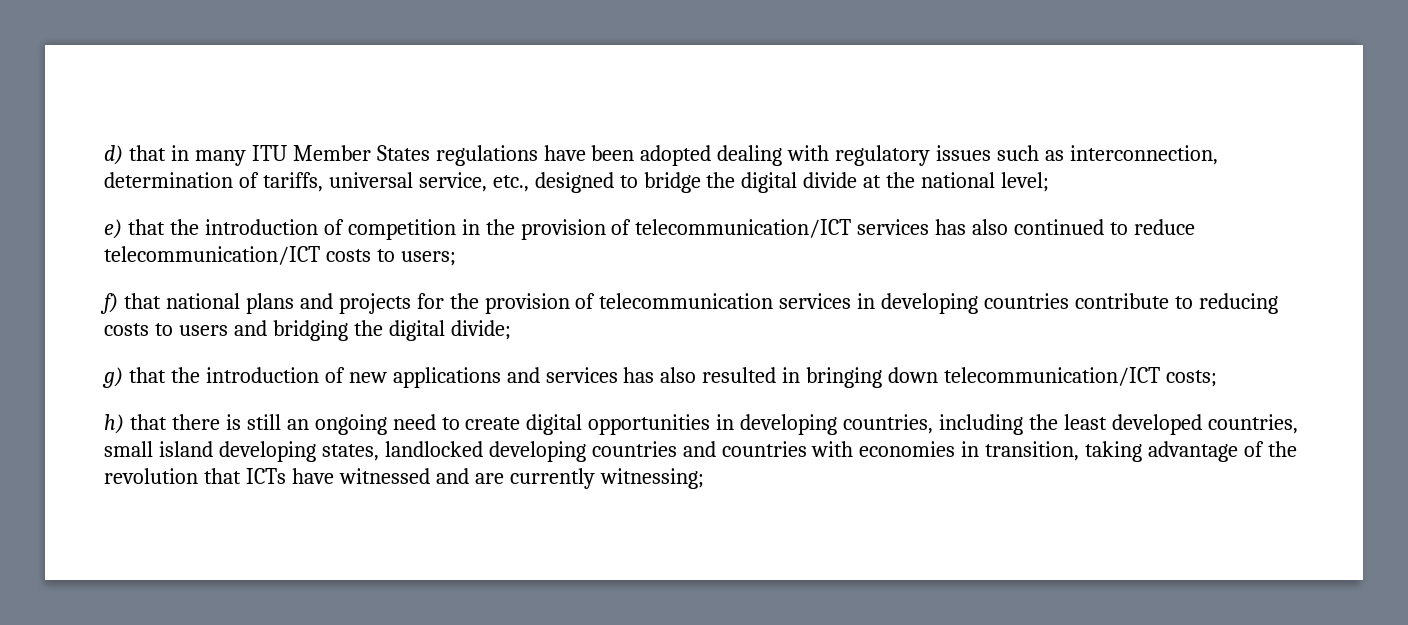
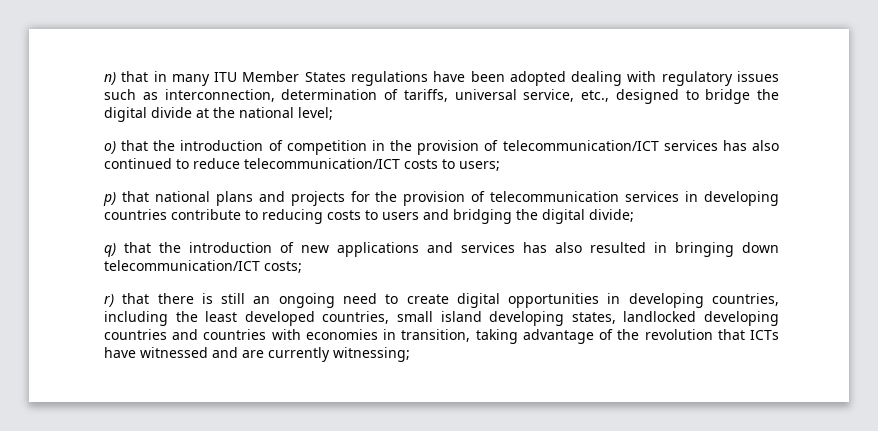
[104,145,123,165] d) -> [104,72,116,85] n)
[104,219,122,239] e) -> [104,141,116,154] o)
[100,293,118,314] f) -> [103,192,116,206] p)
[102,367,123,388] g) -> [104,243,116,257] q)
[104,414,124,434] h) -> [104,294,114,307] r)

